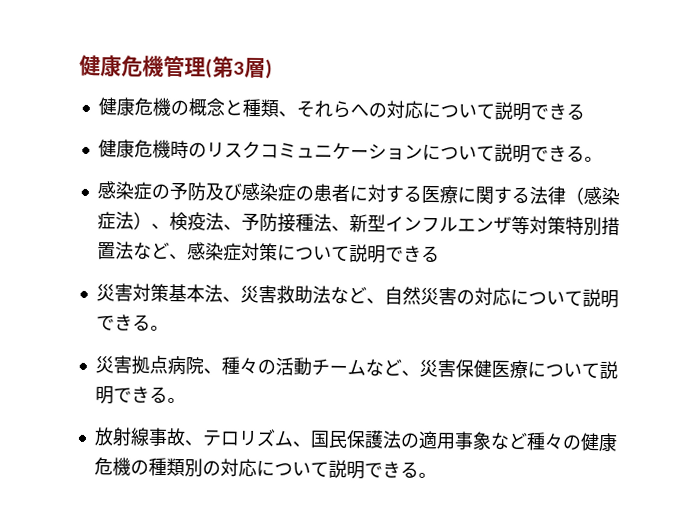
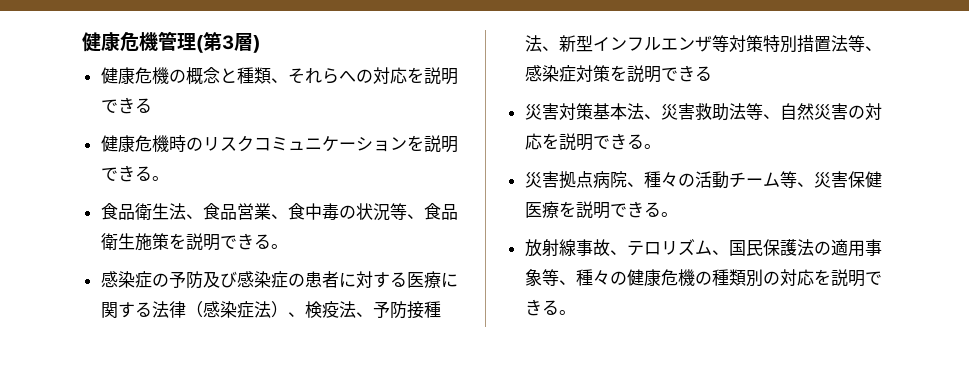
[421,101,495,119] について -> [406,67,424,83] を
[421,143,495,161] について -> [406,135,458,153] [100,165,169,182] [100,203,458,221] [100,233,186,251] を説明できる。 // 食品衛生法、食品営業、食中毒の状況等、食品衛生施策を
[132,241,170,260] など -> [847,35,865,52] 等
[276,244,350,262] について -> [609,65,627,81] を
[329,286,367,305] など -> [745,103,763,120] 等
[509,288,583,306] について -> [541,133,559,149] を
[364,358,402,377] など -> [779,171,797,188] 等
[526,361,600,378] について -> [558,201,576,217] を
[489,431,528,450] など -> [541,269,576,286] 等、
[255,459,329,477] について -> [813,269,831,285] を

